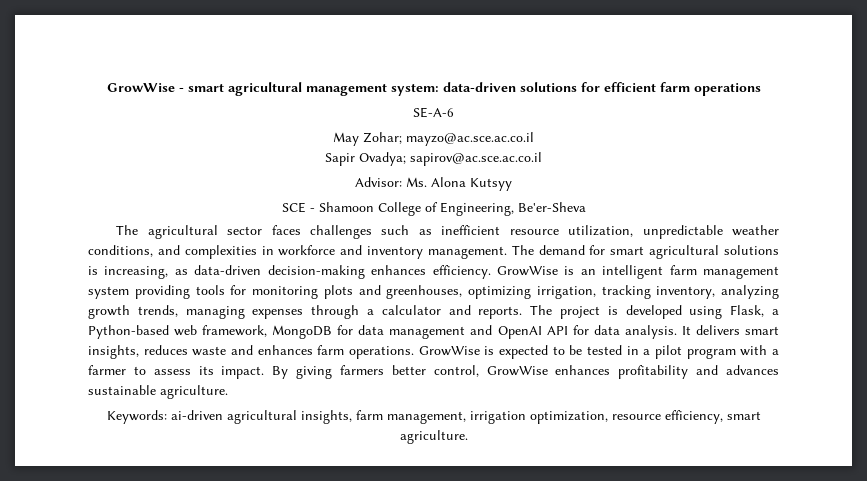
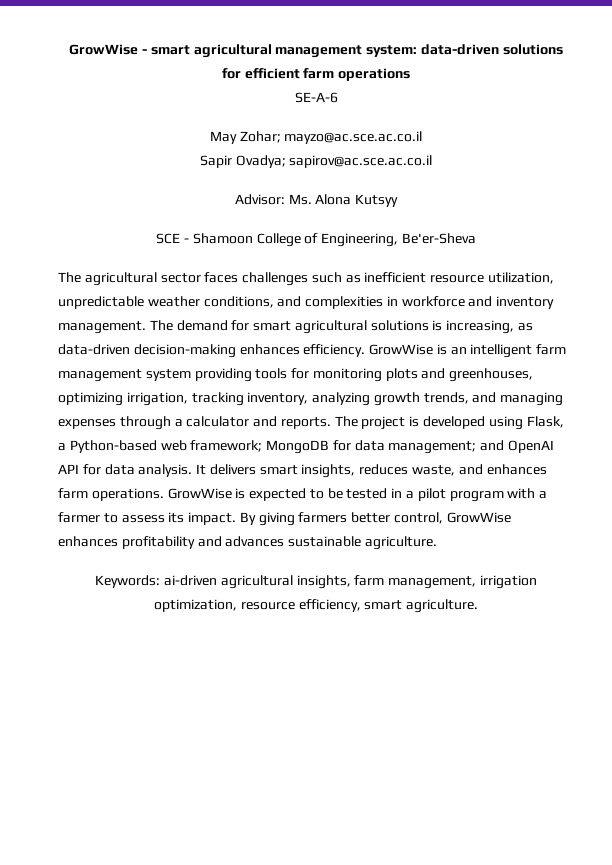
(178, 311) none -> [472,392,497,403] and
[202,325,268,337] framework, -> [190,440,263,452] framework;
[389,326,466,339] management -> [388,441,477,454] management;
[192,346,227,356] waste -> [412,465,456,476] waste,

